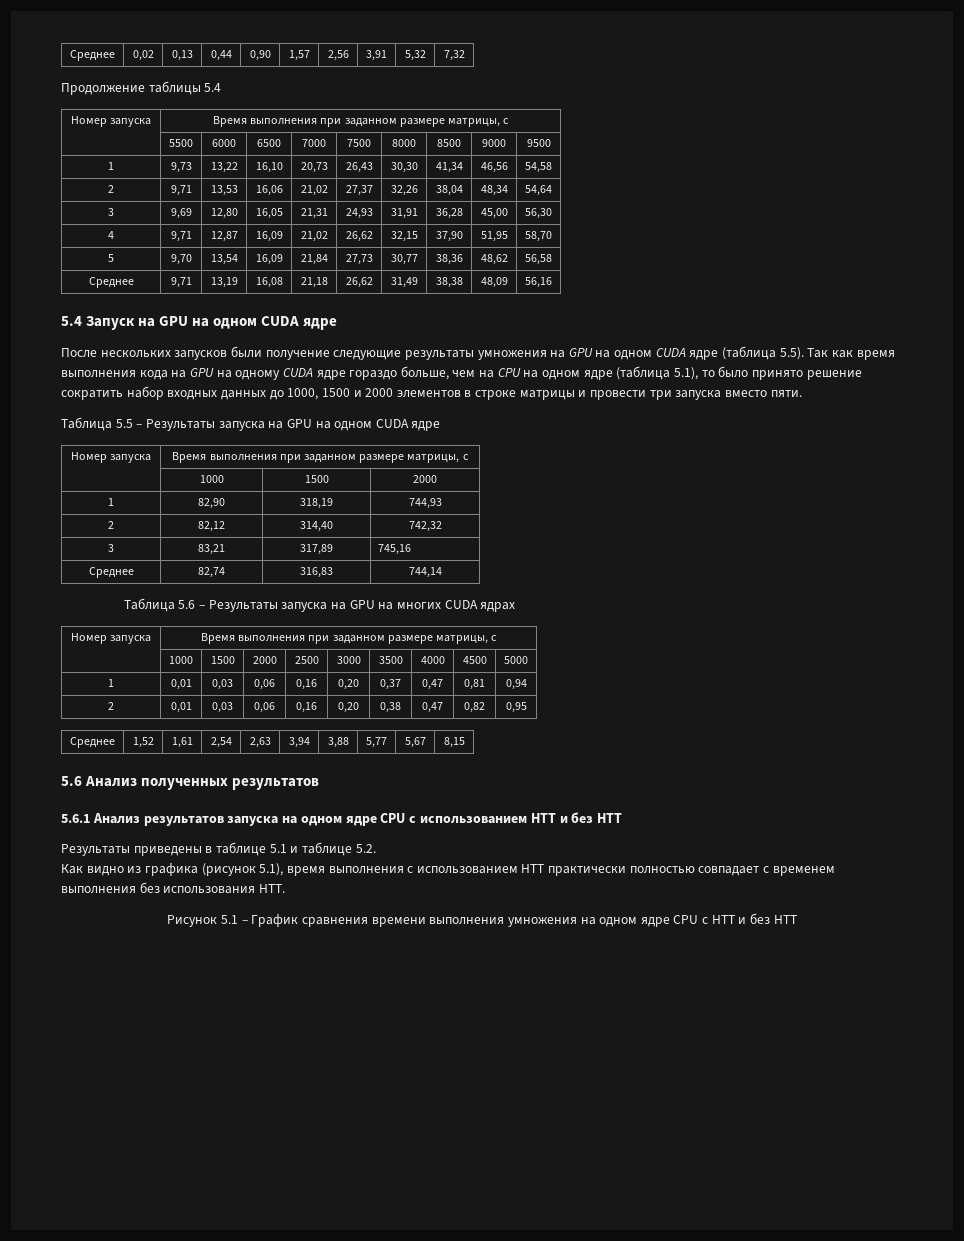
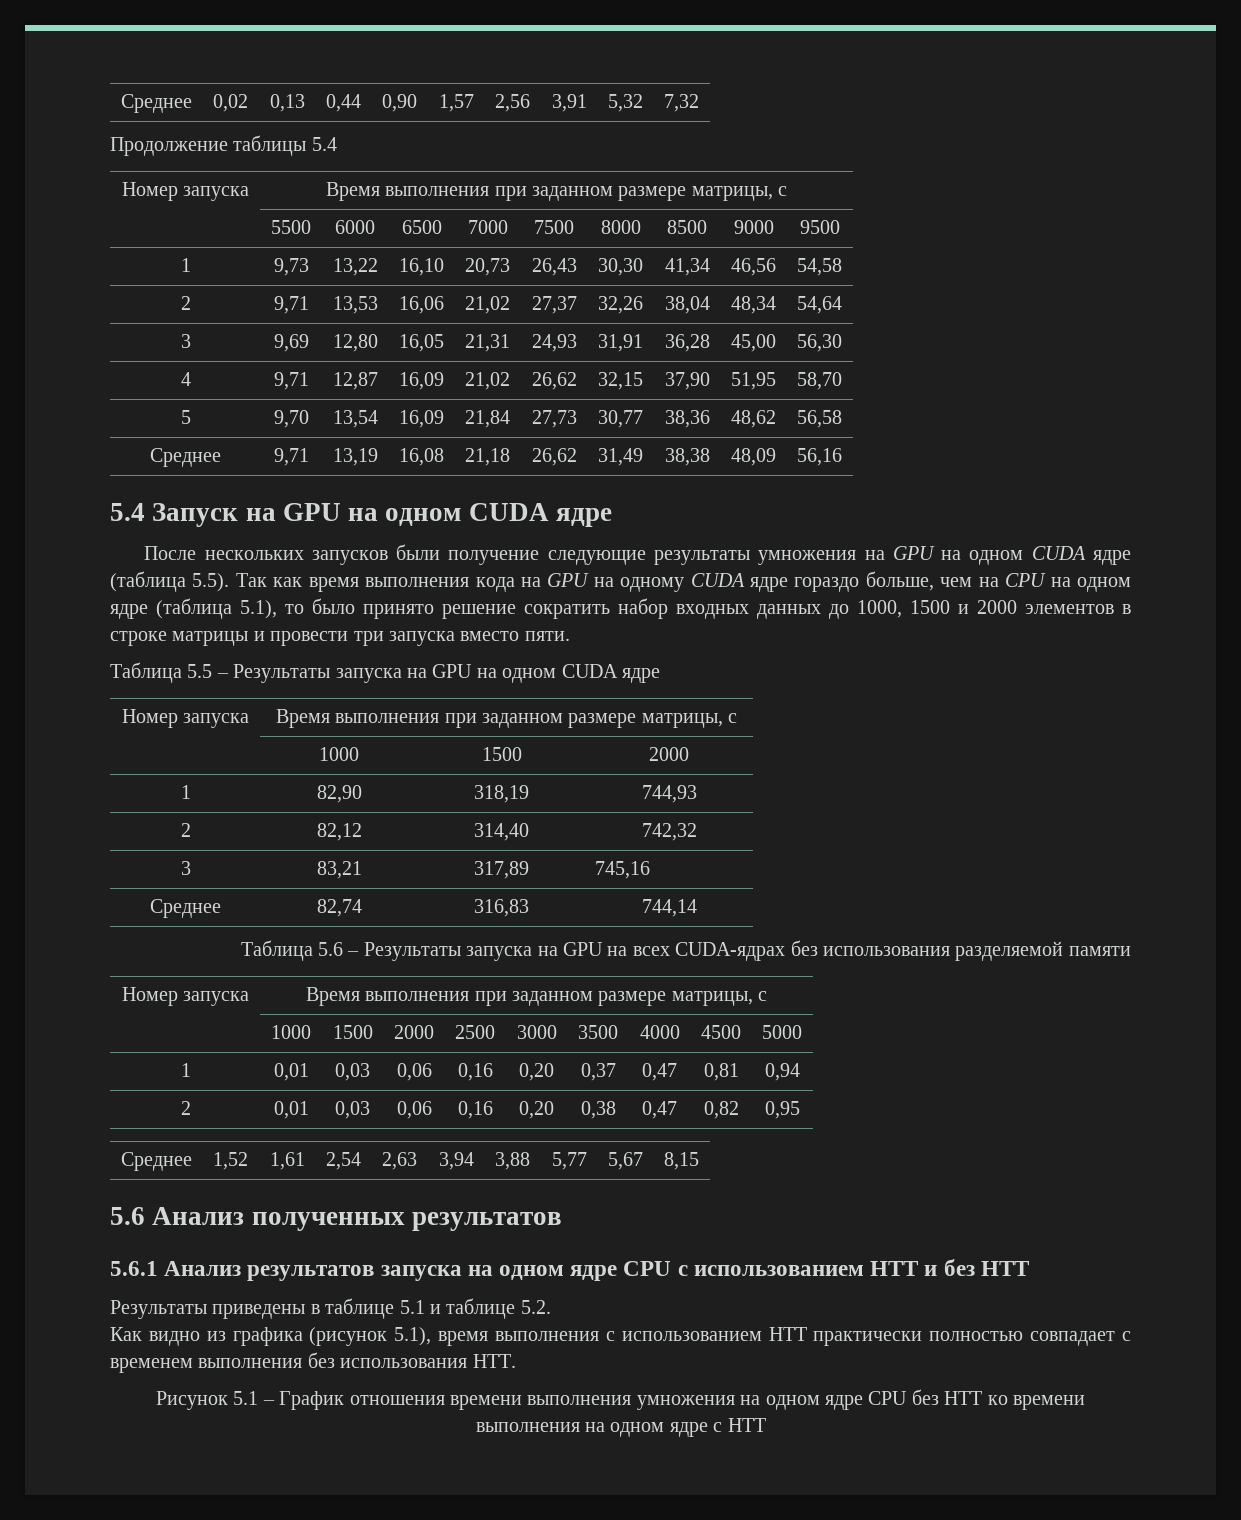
[396,600,516,612] многих CUDA ядрах -> [632,940,1131,961] всех CUDA-ядрах без использования разделяемой памяти
[301,917,368,927] сравнения -> [349,1395,445,1405] отношения
[702,913,771,924] с HTT и без -> [911,1389,1085,1410] [475,1422,723,1437] без HTT ко времени выполнения на одном ядре с

